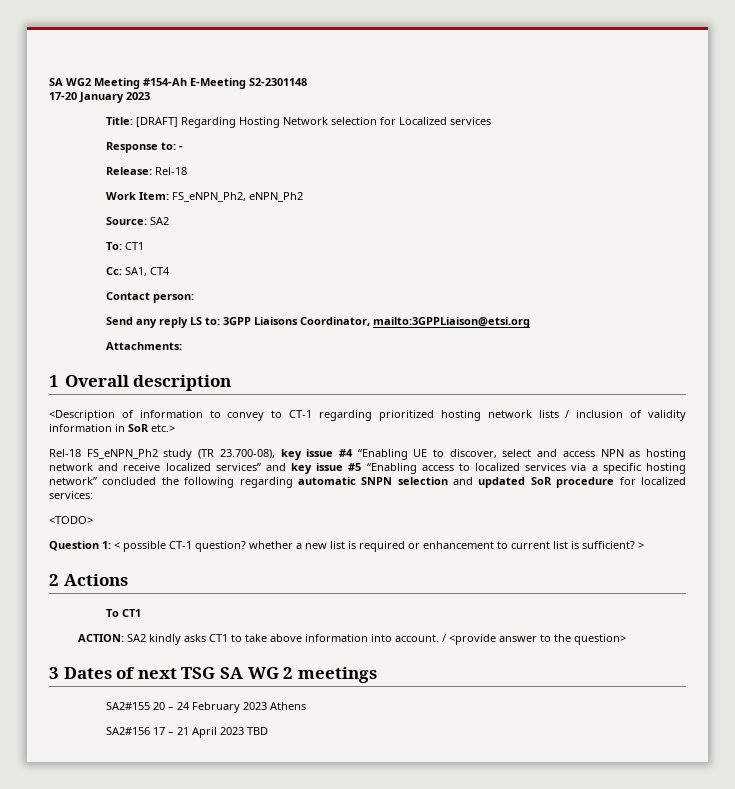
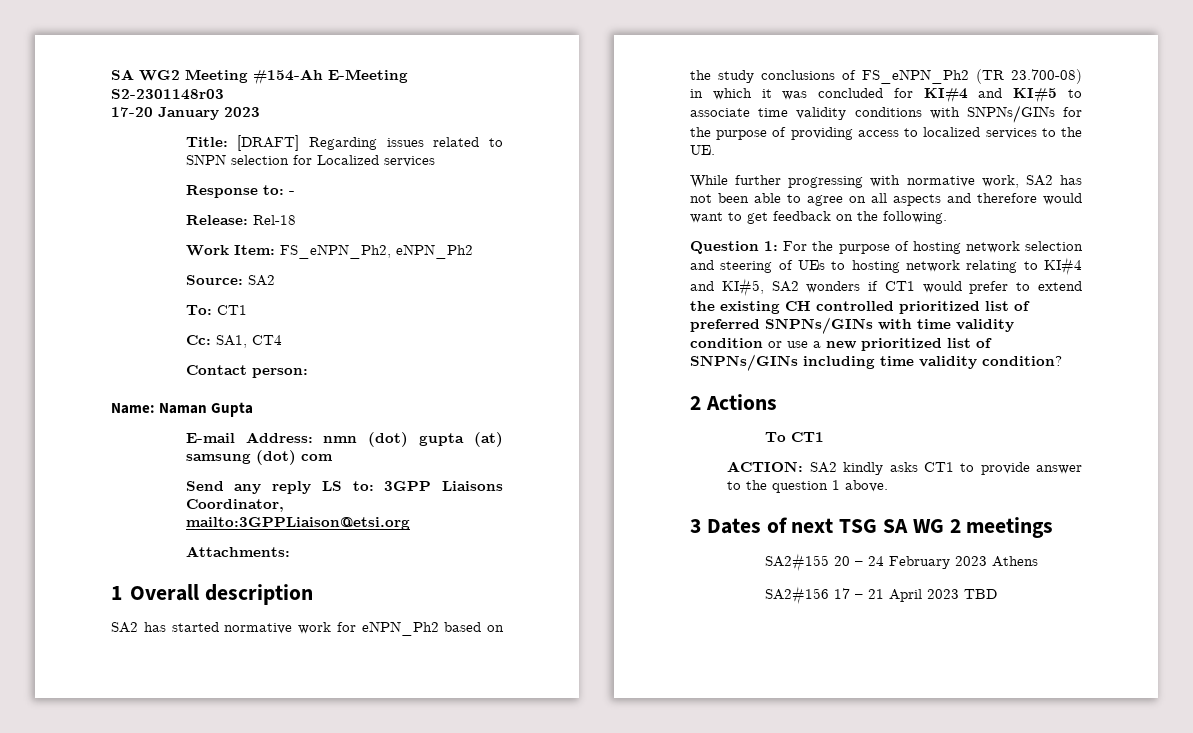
[249,78,307,86] S2-2301148 -> [111,89,224,100] S2-2301148r03
[239,117,329,128] Hosting Network -> [386,137,503,147] [185,154,226,165] issues related to SNPN
(195, 298) none -> [111,402,254,417] [185,432,503,447] [185,450,333,465] // Name: Naman Gupta // E-mail Address: nmn (dot) gupta (at) samsung (dot) com
[49,410,687,421] [49,424,175,432] [49,449,686,460] [49,463,686,474] [49,477,686,488] [49,491,93,499] [49,516,93,524] [49,541,644,552] <Description of information to convey to CT-1 regarding prioritized hosting network lists / inclusion of validity information in SoR etc.> // Rel-18 FS_eNPN_Ph2 study (TR 23.700-08), key issue #4 “Enabling UE to discover, select and access NPN as hosting network and receive localized services” and key issue #5 “Enabling access to localized services via a specific hosting network” concluded the following regarding automatic SNPN selection and updated SoR procedure for localized services: // <TODO> // Question 1: < possible CT-1 question? whether a new list is required or enhancement to current list is sufficient? > -> [111,621,504,636] [690,69,1082,84] [690,87,1082,103] [690,105,1082,123] [690,127,1082,140] [690,145,715,155] [690,175,1082,188] [690,193,1082,206] [690,211,947,224] [690,241,1083,254] [690,257,1082,276] [690,278,1082,297] [690,301,1030,314] [690,317,1014,334] [690,338,992,351] [690,354,1062,371] SA2 has started normative work for eNPN_Ph2 based on the study conclusions of FS_eNPN_Ph2 (TR 23.700-08) in which it was concluded for KI#4 and KI#5 to associate time validity conditions with SNPNs/GINs for the purpose of providing access to localized services to the UE. // While further progressing with normative work, SA2 has not been able to agree on all aspects and therefore would want to get feedback on the following. // Question 1: For the purpose of hosting network selection and steering of UEs to hosting network relating to KI#4 and KI#5, SA2 wonders if CT1 would prefer to extend the existing CH controlled prioritized list of preferred SNPNs/GINs with time validity condition or use a new prioritized list of SNPNs/GINs including time validity condition?
[244,634,626,645] take above information into account. / <provide answer to the question> -> [980,462,1082,475] [727,480,889,493] provide answer to the question 1 above.

